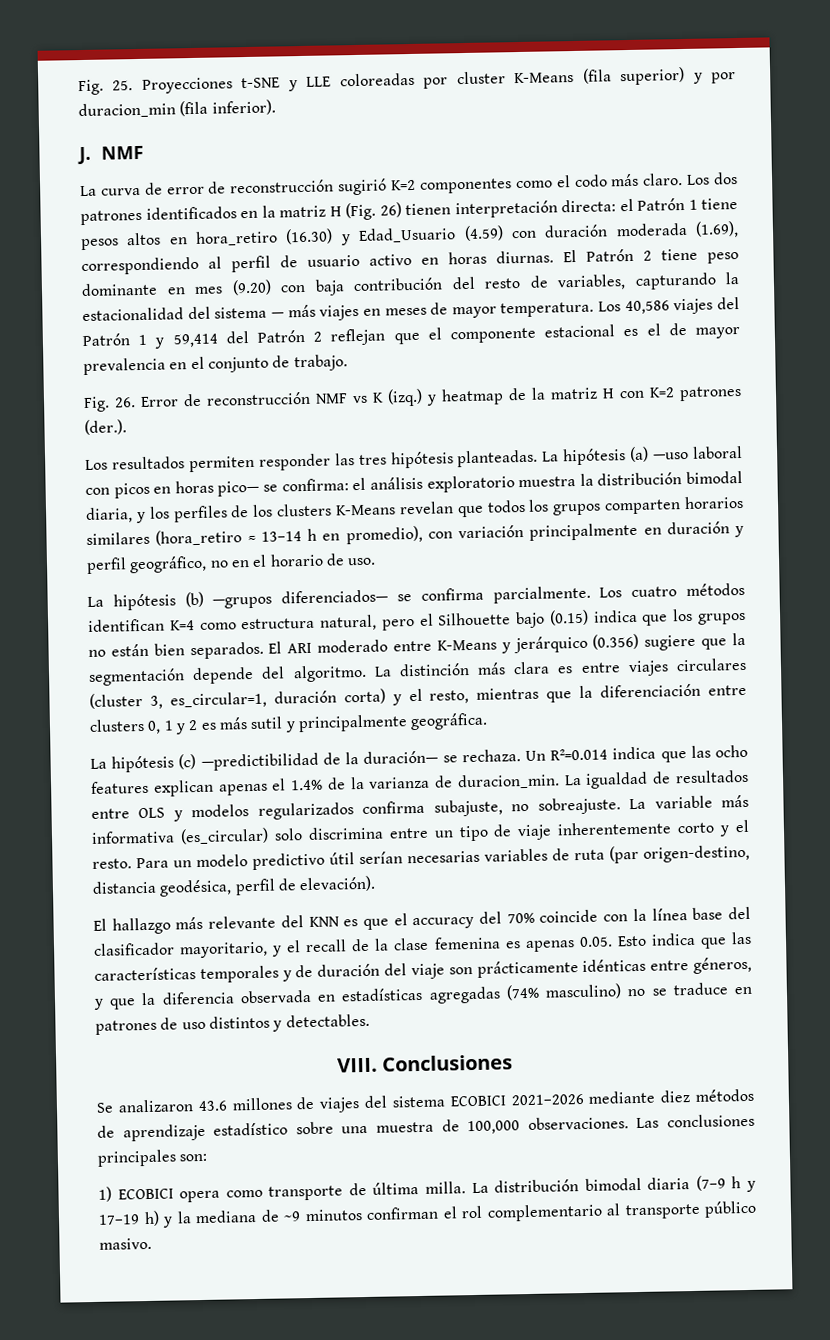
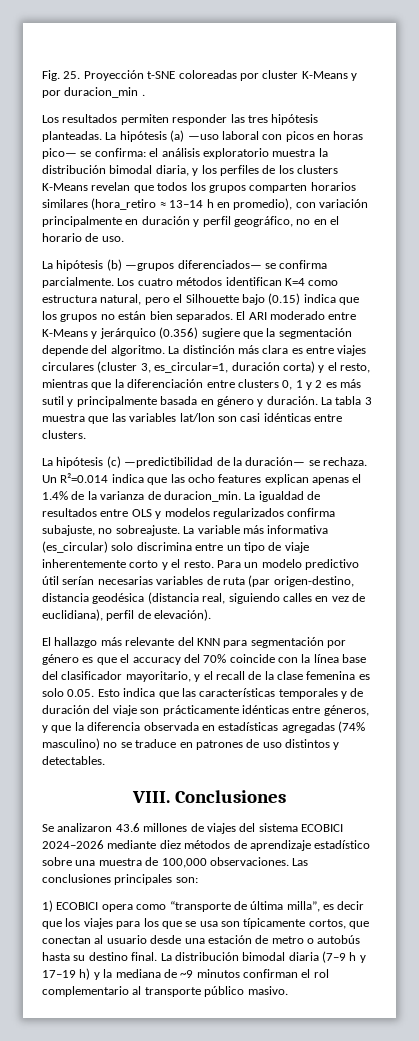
[141,76,332,94] Proyecciones t-SNE y LLE -> [83,70,176,81] Proyección t-SNE
[582,66,686,86] (fila superior) -> (348, 75) none
[179,99,276,117] [77,145,145,165] [80,171,739,197] [80,197,738,226] [81,220,740,251] [81,248,739,276] [81,272,739,297] [82,296,740,322] [82,322,741,349] [83,354,348,376] [83,385,742,413] [84,419,127,436] (fila inferior). // J. NMF // La curva de error de reconstrucción sugirió K=2 componentes como el codo más claro. Los dos patrones identificados en la matriz H (Fig. 26) tienen interpretación directa: el Patrón 1 tiene pesos altos en hora_retiro (16.30) y Edad_Usuario (4.59) con duración moderada (1.69), correspondiendo al perfil de usuario activo en horas diurnas. El Patrón 2 tiene peso dominante en mes (9.20) con baja contribución del resto de variables, capturando la estacionalidad del sistema — más viajes en meses de mayor temperatura. Los 40,586 viajes del Patrón 1 y 59,414 del Patrón 2 reflejan que el componente estacional es el de mayor prevalencia en el conjunto de trabajo. // Fig. 26. Error de reconstrucción NMF vs K (izq.) y heatmap de la matriz H con K=2 patrones (der.). -> [141,94,145,96] .
[410,712,489,731] geográfica. -> [160,396,372,407] [42,413,342,424] [42,430,86,439] basada en género y duración. La tabla 3 muestra que las variables lat/lon son casi idénticas entre clusters.
[159,879,233,897] geodésica, -> [92,592,365,604] [42,609,103,621] geodésica (distancia real, siguiendo calles en vez de euclidiana),
(340, 921) none -> [223,637,346,648] [42,654,79,665] para segmentación por género
[524,940,575,953] apenas -> [42,688,64,697] solo
[510,1093,584,1106] 2021–2026 -> [42,840,104,849] 2024–2026
[268,1185,344,1201] transporte -> [169,901,231,912] “transporte
[425,1181,466,1194] milla. -> [286,901,365,912] [42,918,370,929] [42,935,361,944] [42,952,158,961] milla”, es decir que los viajes para los que se usa son típicamente cortos, que conectan al usuario desde una estación de metro o autobús hasta su destino final.

